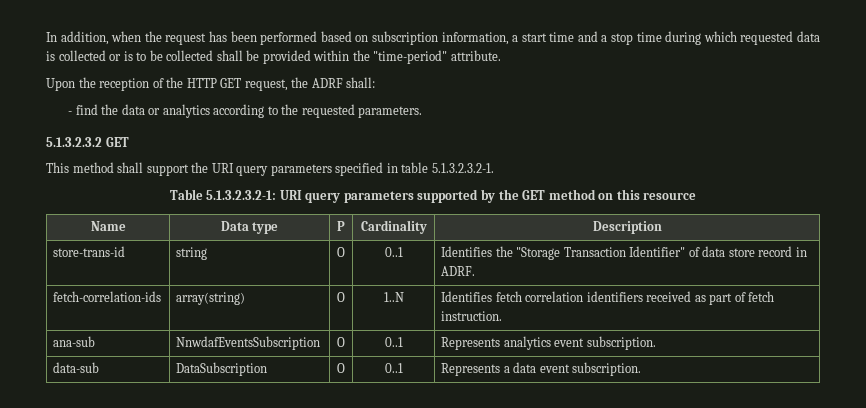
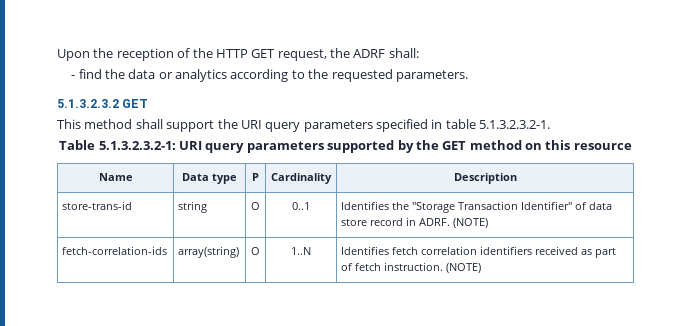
[46,31,820,45] [46,50,501,64] In addition, when the request has been performed based on subscription information, a start time and a stop time during which requested data is collected or is to be collected shall be provided within the "time-period" attribute. // -> (57, 55) none
(476, 271) none -> [453,218,489,228] (NOTE)
[53,336,96,347] [176,336,321,350] [337,337,345,347] [384,337,403,347] [441,336,656,350] [53,362,100,373] [176,362,268,376] [337,363,345,373] [384,363,403,373] [441,362,642,376] // ana-sub | NnwdafEventsSubscription | O | 0..1 | Represents analytics event subscription. // data-sub | DataSubscription | O | 0..1 | Represents a data event subscription. -> [446,263,482,273] (NOTE)

